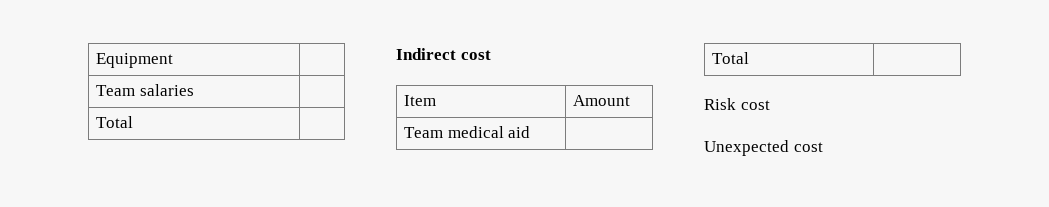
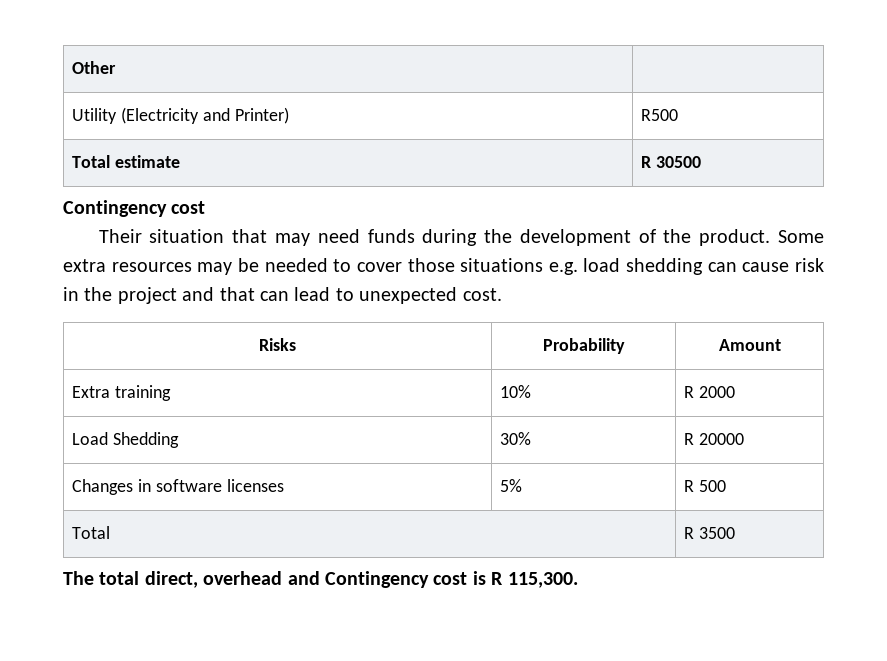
[95,53,173,68] [95,84,194,96] [95,116,133,128] [396,48,491,60] [403,95,436,106] [572,95,630,106] [403,126,531,138] [711,52,749,64] [704,98,770,110] [704,140,823,156] Equipment | // Team salaries | // Total | // Indirect cost // Item | Amount // Team medical aid | // Total | // Risk cost // Unexpected cost -> [72,61,117,74] [72,107,289,124] [641,109,679,121] [72,155,180,168] [641,156,701,168] [63,200,206,217] [98,229,825,246] [63,258,824,275] [63,287,502,304] [259,338,296,351] [542,338,625,354] [718,339,781,351] [72,385,171,401] [500,385,532,398] [684,386,735,398] [72,432,179,448] [500,432,532,445] [684,433,744,445] [72,479,284,495] [500,479,523,492] [684,480,726,492] [72,526,111,539] [684,527,735,539] [63,571,578,588] Other | // Utility (Electricity and Printer) | R500 // Total estimate | R 30500 // Contingency cost // Their situation that may need funds during the development of the product. Some extra resources may be needed to cover those situations e.g. load shedding can cause risk in the project and that can lead to unexpected cost. // Risks | Probability | Amount // Extra training | 10% | R 2000 // Load Shedding | 30% | R 20000 // Changes in software licenses | 5% | R 500 // Total | R 3500 // The total direct, overhead and Contingency cost is R 115,300.

